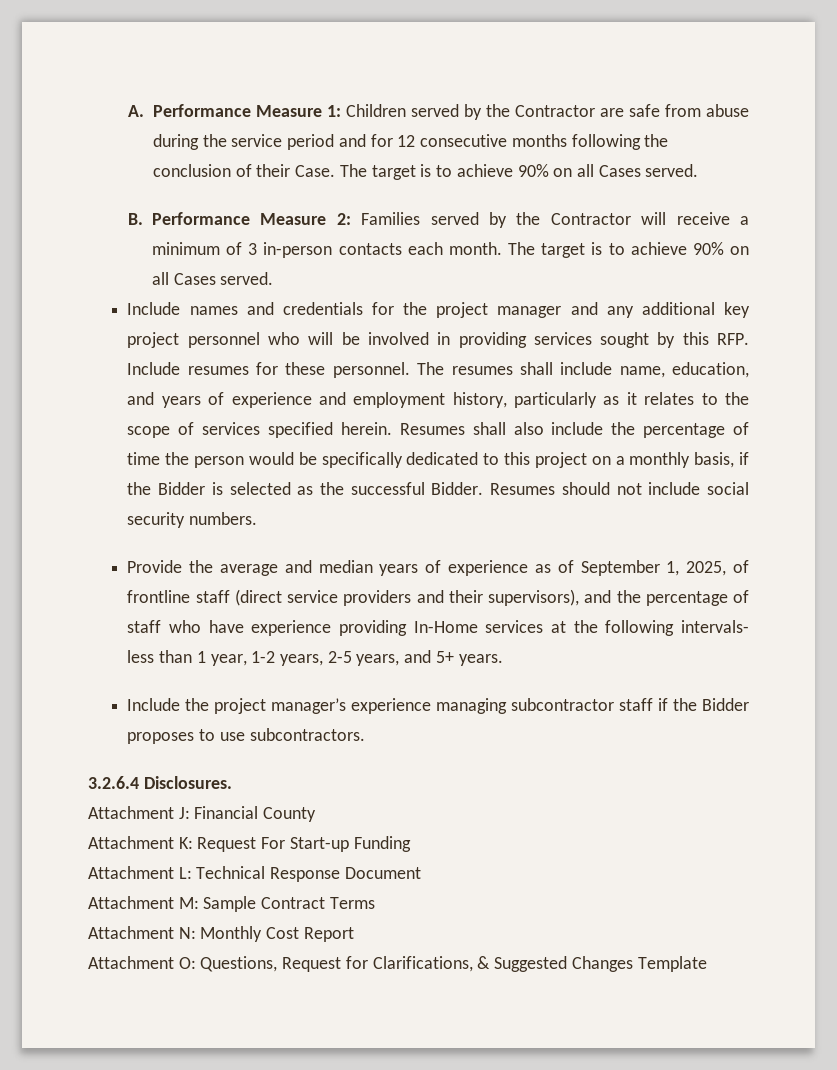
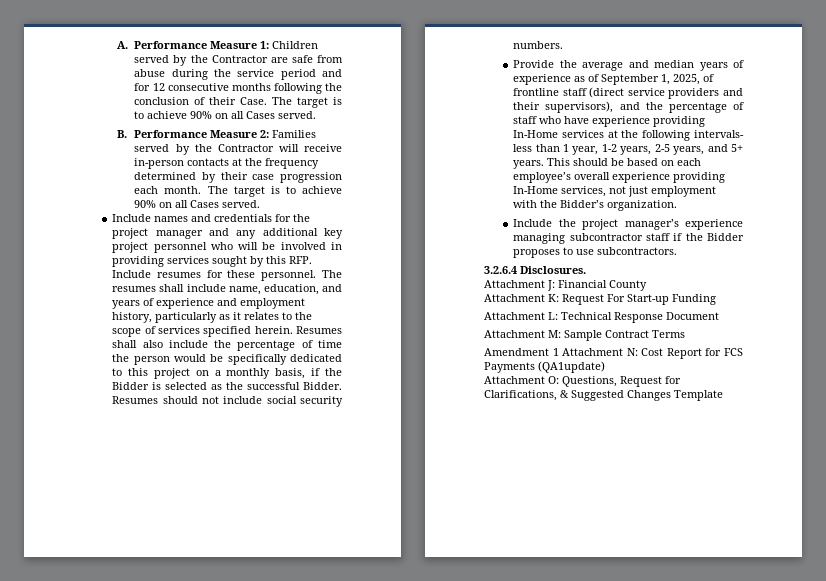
[740,216,750,225] [152,242,402,258] a minimum of 3 in-person contacts -> [134,158,320,169] [134,172,342,183] in-person contacts at the frequency determined by their case progression
(503, 660) none -> [547,158,702,166] [513,172,726,183] [513,186,717,197] [513,200,678,211] This should be based on each employee’s overall experience providing In-Home services, not just employment with the Bidder’s organization.
(375, 903) none -> [484,348,559,356] Amendment 1
[200,926,263,942] Monthly -> (638, 352) none
(354, 934) none -> [705,348,743,356] [484,361,605,373] for FCS Payments (QA1update)

